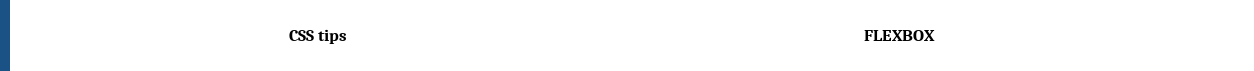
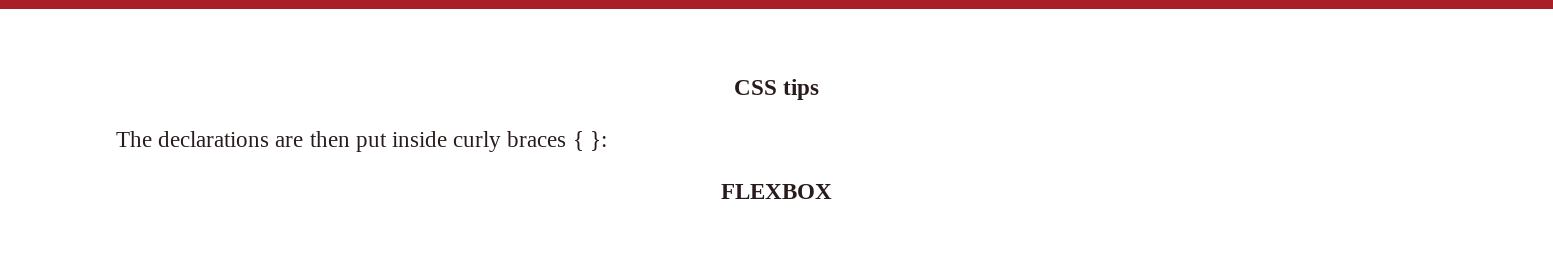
(348, 36) none -> [116,131,607,152] // The declarations are then put inside curly braces { }:

